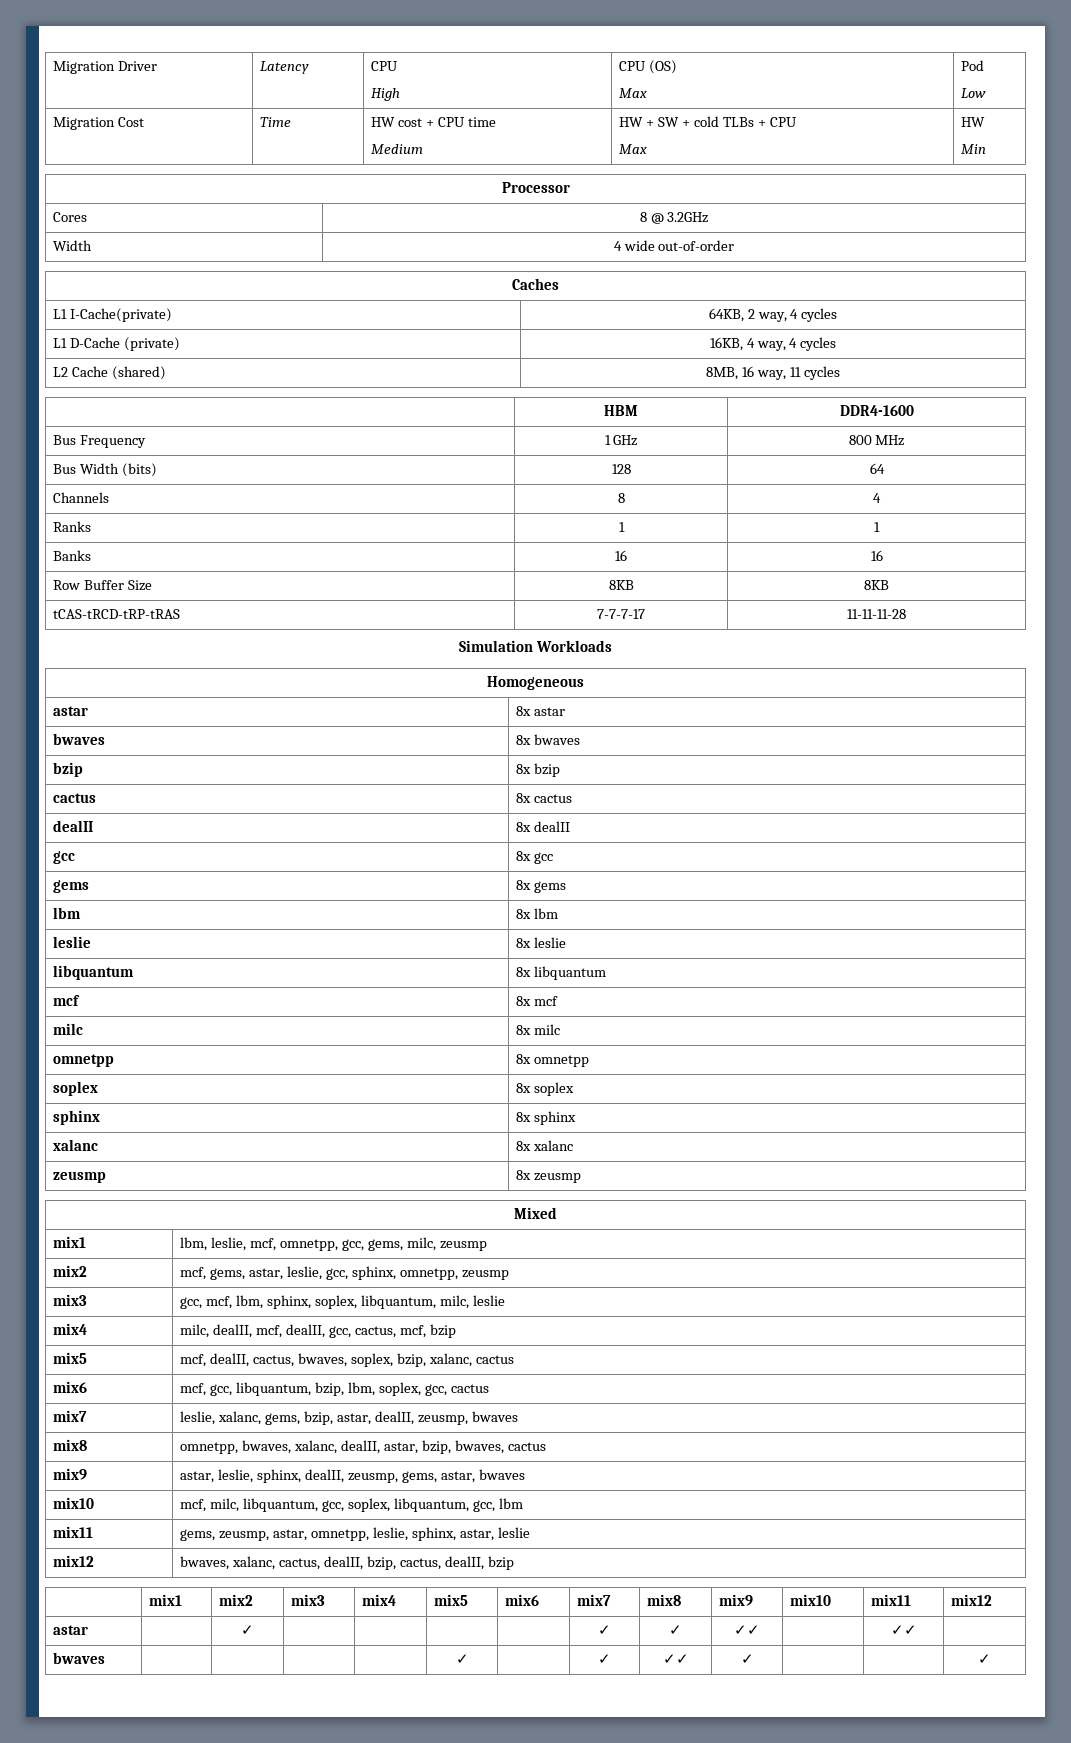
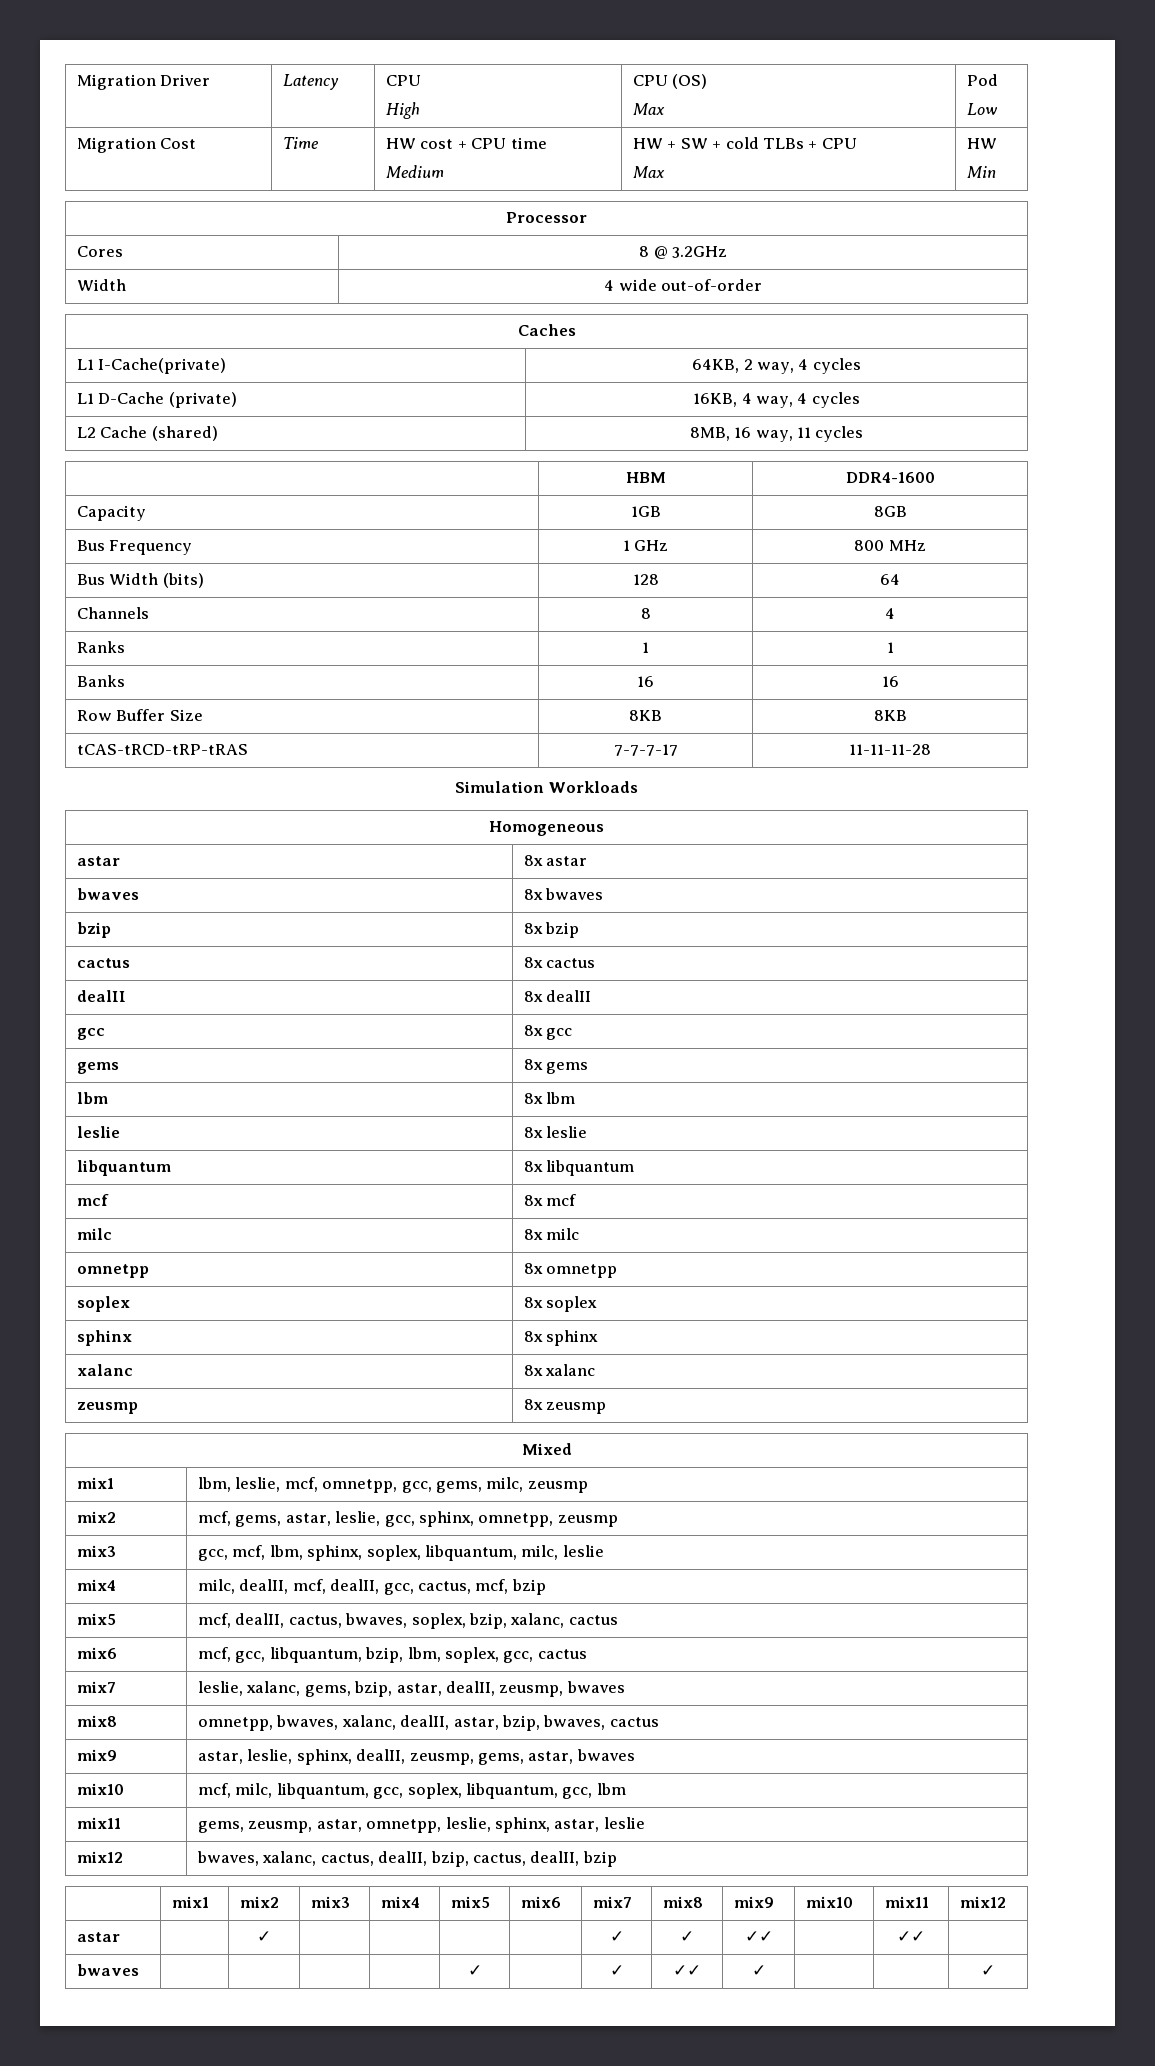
(914, 410) none -> [76,505,146,521] [630,506,661,517] [873,506,907,517] // Capacity | 1GB | 8GB

